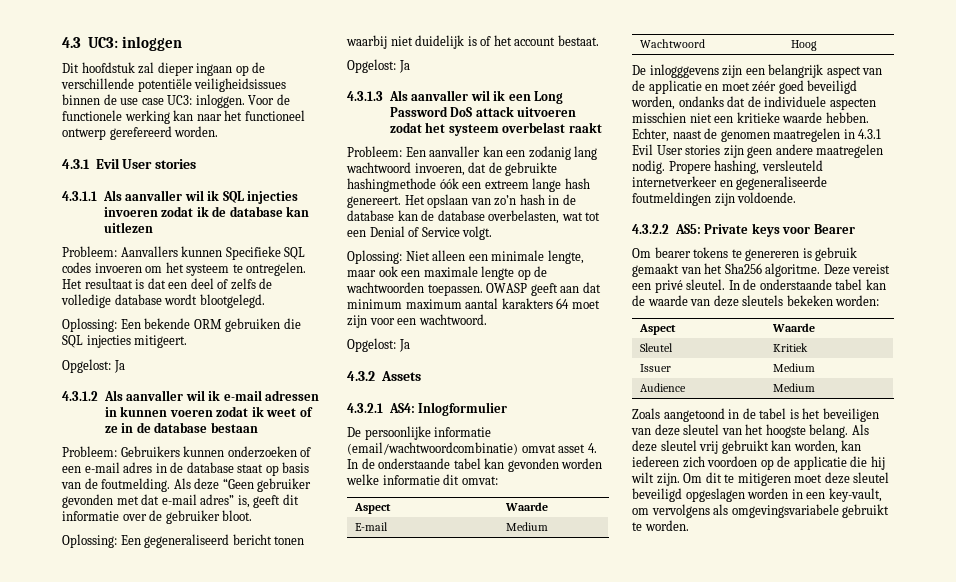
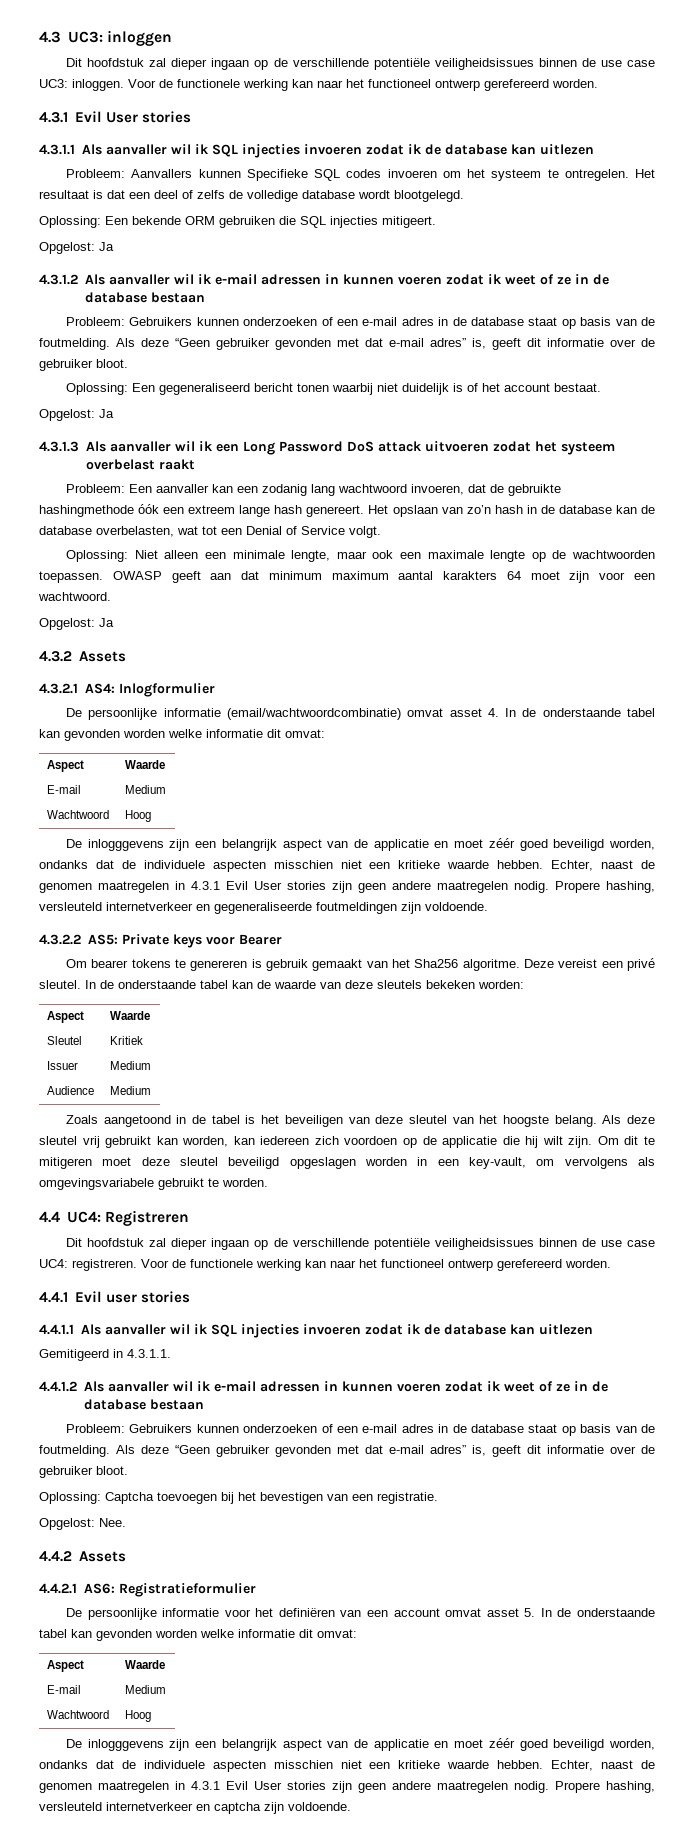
(689, 525) none -> [39,1210,189,1226] [66,1238,656,1250] [39,1259,611,1271] [39,1291,190,1303] [39,1324,593,1338] [39,1349,171,1361] [39,1381,608,1392] [83,1399,204,1410] [66,1424,656,1436] [39,1445,655,1457] [39,1466,128,1478] [39,1492,438,1504] [39,1518,126,1530] [39,1551,126,1562] [39,1583,256,1597] [66,1608,655,1620] [39,1629,357,1641] [46,1660,84,1672] [124,1660,165,1669] [46,1685,81,1694] [124,1685,166,1694] [46,1710,109,1719] [124,1710,151,1722] [66,1738,655,1751] [39,1760,655,1772] [39,1781,655,1793] [39,1802,351,1814] // 4.4 UC4: Registreren // Dit hoofdstuk zal dieper ingaan op de verschillende potentiële veiligheidsissues binnen de use case UC4: registreren. Voor de functionele werking kan naar het functioneel ontwerp gerefereerd worden. // 4.4.1 Evil user stories // 4.4.1.1 Als aanvaller wil ik SQL injecties invoeren zodat ik de database kan uitlezen // Gemitigeerd in 4.3.1.1. // 4.4.1.2 Als aanvaller wil ik e-mail adressen in kunnen voeren zodat ik weet of ze in de database bestaan // Probleem: Gebruikers kunnen onderzoeken of een e-mail adres in de database staat op basis van de foutmelding. Als deze “Geen gebruiker gevonden met dat e-mail adres” is, geeft dit informatie over de gebruiker bloot. // Oplossing: Captcha toevoegen bij het bevestigen van een registratie. // Opgelost: Nee. // 4.4.2 Assets // 4.4.2.1 AS6: Registratieformulier // De persoonlijke informatie voor het definiëren van een account omvat asset 5. In de onderstaande tabel kan gevonden worden welke informatie dit omvat: // Aspect | Waarde // E-mail | Medium // Wachtwoord | Hoog // De inlogggevens zijn een belangrijk aspect van de applicatie en moet zéér goed beveiligd worden, ondanks dat de individuele aspecten misschien niet een kritieke waarde hebben. Echter, naast de genomen maatregelen in 4.3.1 Evil User stories zijn geen andere maatregelen nodig. Propere hashing, versleuteld internetverkeer en captcha zijn voldoende.

